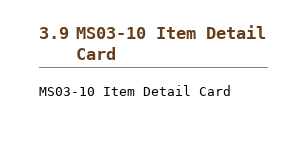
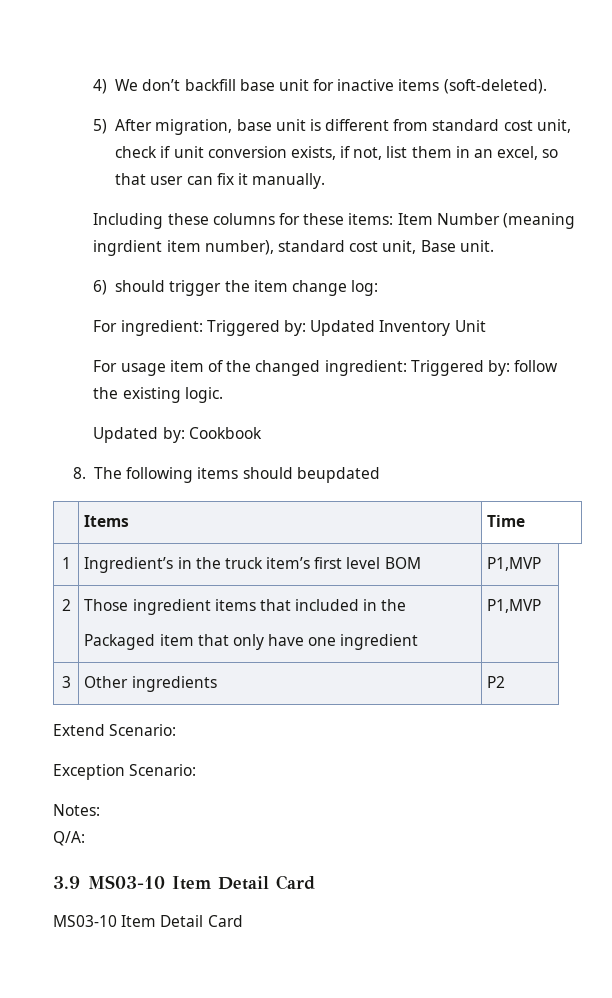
(39, 33) none -> [93,79,547,94] [93,119,571,135] [115,146,559,160] [115,173,326,189] [93,213,575,229] [93,240,494,256] [93,280,379,296] [93,320,486,336] [93,360,559,376] [93,387,223,403] [93,427,262,443] [73,467,380,483] [84,515,130,527] [487,515,526,527] [61,557,71,569] [84,557,421,573] [487,557,542,571] [61,599,71,611] [84,599,407,615] [84,634,419,650] [487,599,542,613] [61,676,71,688] [84,676,217,692] [487,676,506,688] [53,724,177,736] [53,764,197,780] [53,804,100,816] [53,831,85,846] 4) We don’t backfill base unit for inactive items (soft-deleted). // 5) After migration, base unit is different from standard cost unit, check if unit conversion exists, if not, list them in an excel, so that user can fix it manually. // Including these columns for these items: Item Number (meaning ingrdient item number), standard cost unit, Base unit. // 6) should trigger the item change log: // For ingredient: Triggered by: Updated Inventory Unit // For usage item of the changed ingredient: Triggered by: follow the existing logic. // Updated by: Cookbook // 8. The following items should beupdated // | Items | Time // 1 | Ingredient’s in the truck item’s first level BOM | P1,MVP // 2 | Those ingredient items that included in the // Packaged item that only have one ingredient | P1,MVP // 3 | Other ingredients | P2 // Extend Scenario: // Exception Scenario: // Notes: // Q/A: //

